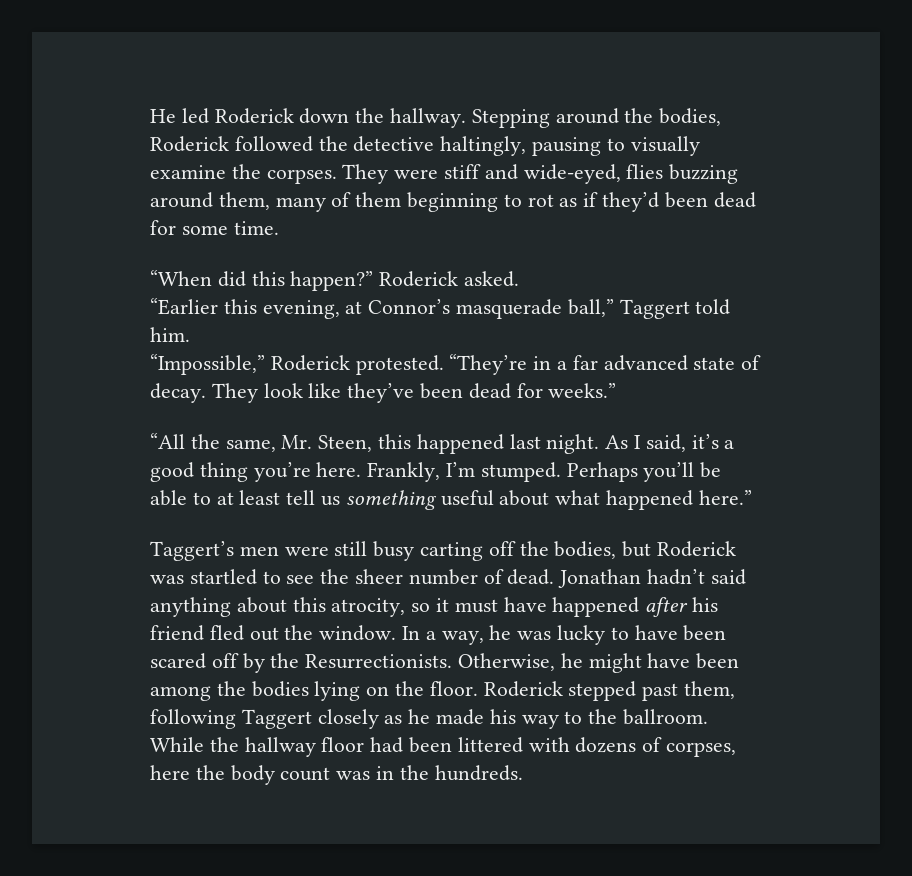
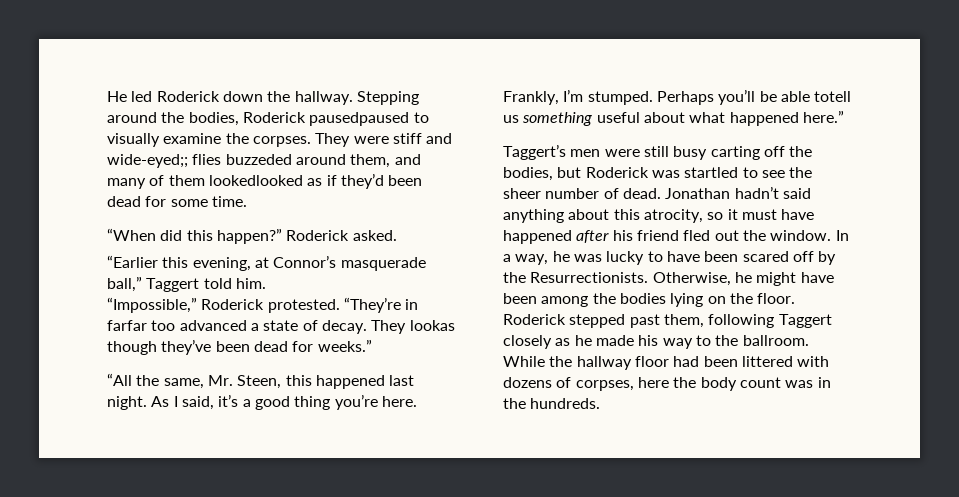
[234,136,602,156] followed the detective haltingly, pausing -> [309,112,410,126] pausedpaused
[523,164,739,184] wide-eyed, flies buzzing -> [107,154,292,168] wide-eyed;; flies buzzeded
(270, 201) none -> [394,154,421,165] and
[407,192,554,212] beginning to rot -> [208,175,303,186] lookedlooked
[557,355,688,371] a far advanced -> [107,320,259,331] farfar too advanced a
[263,383,342,398] look like -> [409,320,455,331] [107,341,157,355] lookas though
[192,490,316,505] to at least tell -> [814,91,852,102] totell

